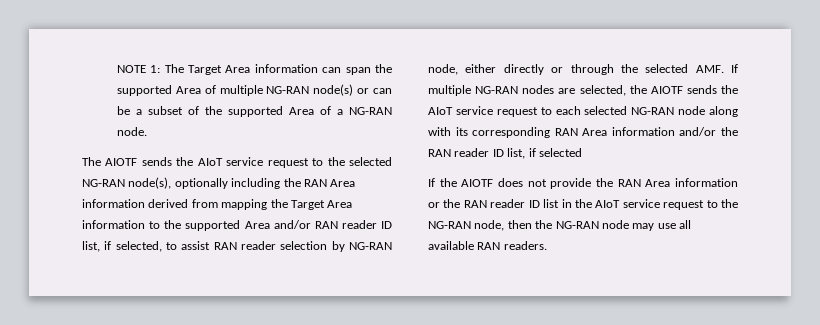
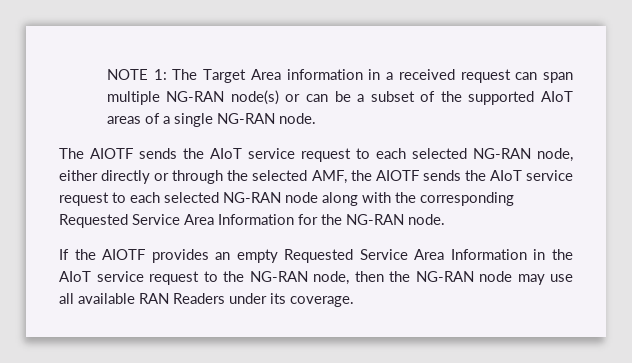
[322,64,392,75] [116,85,216,96] can span the supported Area of -> [368,69,574,83] in a received request can span
[288,107,314,115] Area -> [541,91,574,102] [106,116,141,124] AIoT areas
(343, 112) none -> [173,113,213,127] single
[327,157,393,166] [82,177,356,189] [82,199,353,210] [82,220,392,231] [82,241,392,252] the selected NG-RAN node(s), optionally including the RAN Area information derived from mapping the Target Area information to the supported Area and/or RAN reader ID list, if selected, to assist RAN reader selection by NG-RAN -> [376,148,531,159] each selected NG-RAN
[695,64,738,73] [428,85,626,96] AMF. If multiple NG-RAN nodes are selected, -> [311,170,347,184] AMF,
[455,127,738,138] [428,148,582,159] [428,178,738,189] [428,199,560,208] its corresponding RAN Area information and/or the RAN reader ID list, if selected // If the AIOTF does not provide the RAN Area information or the RAN reader ID list -> [395,192,514,206] [59,214,445,228] [59,249,527,263] the corresponding Requested Service Area Information for the NG-RAN node. // If the AIOTF provides an empty Requested Service Area Information
[503,241,547,250] readers. -> [173,293,354,307] Readers under its coverage.

